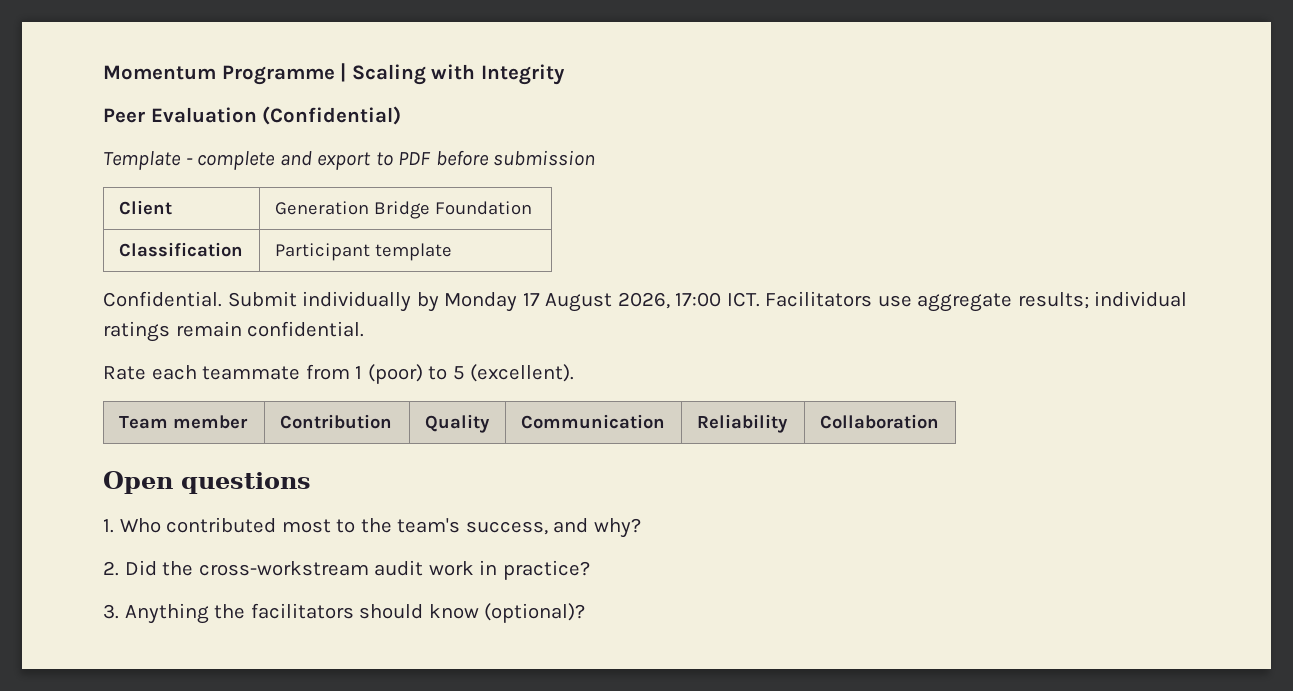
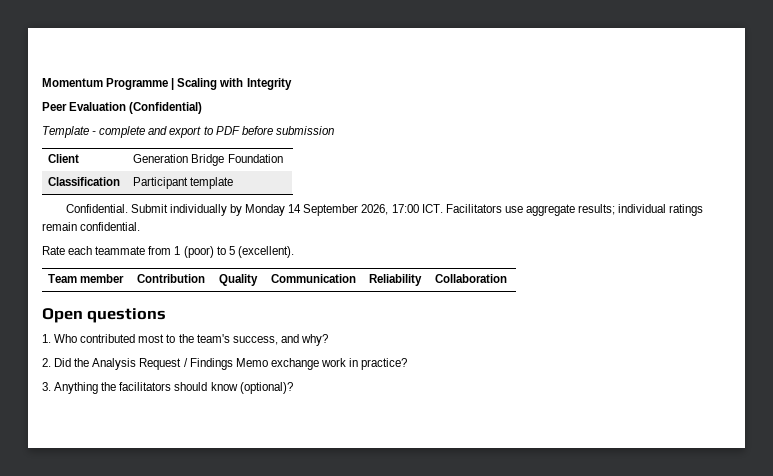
[522,293,613,312] 17 August -> [288,204,359,216] 14 September
[198,560,424,576] cross-workstream audit -> [92,358,319,370] Analysis Request / Findings Memo exchange

